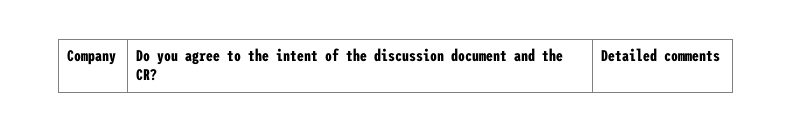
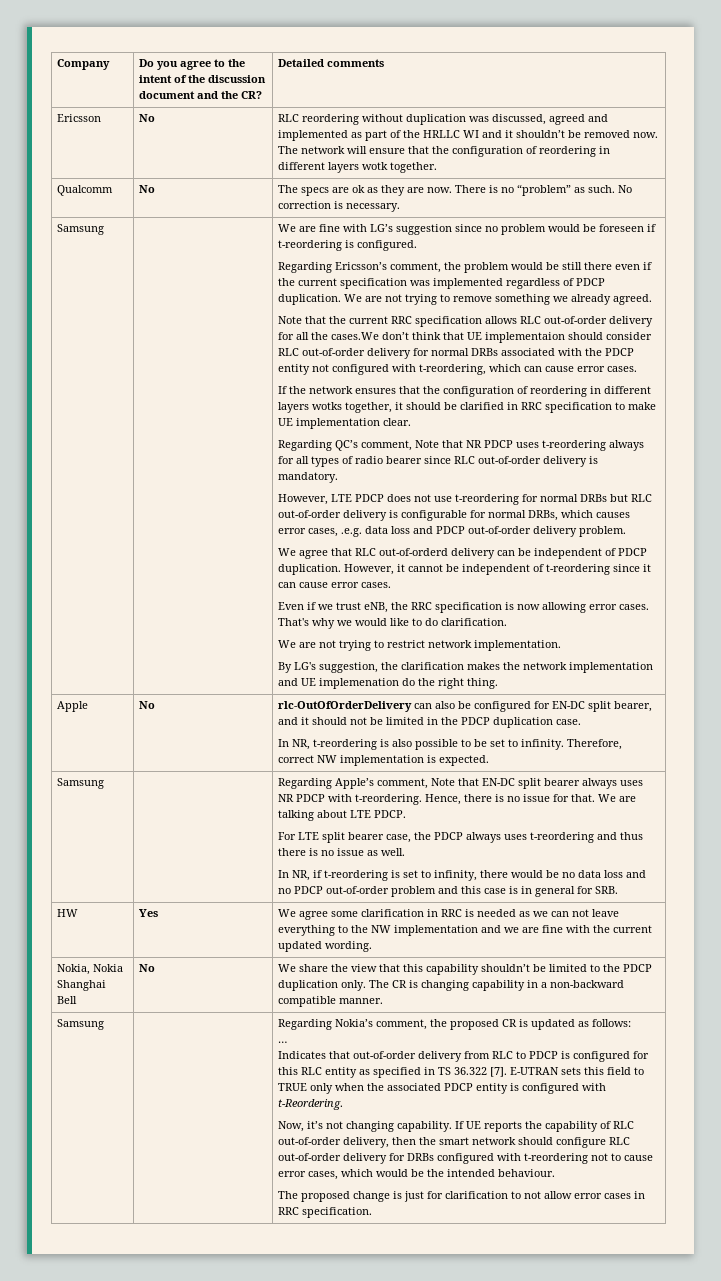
(721, 56) none -> [57,114,102,122] [139,114,156,122] [278,114,609,125] [278,130,659,141] [278,146,611,157] [278,162,438,173] [57,185,114,196] [139,185,156,193] [278,184,633,196] [278,201,401,212] [57,224,105,235] [278,224,657,235] [278,240,418,251] [278,262,653,273] [278,278,606,289] [278,294,653,305] [278,316,654,327] [278,332,653,343] [278,348,635,359] [278,364,638,375] [278,386,652,397] [278,402,657,413] [278,418,412,429] [278,440,645,451] [278,456,599,467] [278,472,339,483] [278,494,653,505] [278,510,631,521] [278,526,627,537] [278,548,648,559] [278,564,652,575] [278,582,392,588] [278,602,650,613] [278,618,508,629] [278,640,562,651] [278,662,654,673] [278,678,499,689] [57,701,89,712] [139,701,156,709] [278,701,653,712] [278,717,582,728] [278,739,623,750] [278,755,490,766] [57,778,105,789] [278,778,644,789] [278,794,637,805] [278,810,407,821] [278,832,644,843] [278,848,406,856] [278,870,647,881] [278,886,619,897] [57,909,79,917] [139,909,159,917] [278,909,620,920] [278,925,653,936] [278,941,373,952] [57,964,124,975] [57,980,107,991] [57,996,78,1004] [139,964,156,972] [278,964,653,975] [278,980,625,991] [278,996,384,1007] [57,1019,105,1030] [278,1019,632,1030] [278,1041,288,1043] [278,1051,650,1062] [278,1067,645,1078] [278,1083,607,1094] [278,1099,344,1110] [278,1121,635,1132] [278,1137,631,1148] [278,1153,654,1164] [278,1169,556,1180] [278,1191,646,1202] [278,1207,373,1218] // Ericsson | No | RLC reordering without duplication was discussed, agreed and implemented as part of the HRLLC WI and it shouldn’t be removed now. The network will ensure that the configuration of reordering in different layers wotk together. // Qualcomm | No | The specs are ok as they are now. There is no “problem” as such. No correction is necessary. // Samsung | | We are fine with LG’s suggestion since no problem would be foreseen if t-reordering is configured. // Regarding Ericsson’s comment, the problem would be still there even if the current specification was implemented regardless of PDCP duplication. We are not trying to remove something we already agreed. // Note that the current RRC specification allows RLC out-of-order delivery for all the cases.We don’t think that UE implementaion should consider RLC out-of-order delivery for normal DRBs associated with the PDCP entity not configured with t-reordering, which can cause error cases. // If the network ensures that the configuration of reordering in different layers wotks together, it should be clarified in RRC specification to make UE implementation clear. // Regarding QC’s comment, Note that NR PDCP uses t-reordering always for all types of radio bearer since RLC out-of-order delivery is mandatory. // However, LTE PDCP does not use t-reordering for normal DRBs but RLC out-of-order delivery is configurable for normal DRBs, which causes error cases, .e.g. data loss and PDCP out-of-order delivery problem. // We agree that RLC out-of-orderd delivery can be independent of PDCP duplication. However, it cannot be independent of t-reordering since it can cause error cases. // Even if we trust eNB, the RRC specification is now allowing error cases. That's why we would like to do clarification. // We are not trying to restrict network implementation. // By LG's suggestion, the clarification makes the network implementation and UE implemenation do the right thing. // Apple | No | rlc-OutOfOrderDelivery can also be configured for EN-DC split bearer, and it should not be limited in the PDCP duplication case. // In NR, t-reordering is also possible to be set to infinity. Therefore, correct NW implementation is expected. // Samsung | | Regarding Apple’s comment, Note that EN-DC split bearer always uses NR PDCP with t-reordering. Hence, there is no issue for that. We are talking about LTE PDCP. // For LTE split bearer case, the PDCP always uses t-reordering and thus there is no issue as well. // In NR, if t-reordering is set to infinity, there would be no data loss and no PDCP out-of-order problem and this case is in general for SRB. // HW | Yes | We agree some clarification in RRC is needed as we can not leave everything to the NW implementation and we are fine with the current updated wording. // Nokia, Nokia Shanghai Bell | No | We share the view that this capability shouldn’t be limited to the PDCP duplication only. The CR is changing capability in a non-backward compatible manner. // Samsung | | Regarding Nokia’s comment, the proposed CR is updated as follows: // … // Indicates that out-of-order delivery from RLC to PDCP is configured for this RLC entity as specified in TS 36.322 [7]. E-UTRAN sets this field to TRUE only when the associated PDCP entity is configured with t-Reordering. // Now, it’s not changing capability. If UE reports the capability of RLC out-of-order delivery, then the smart network should configure RLC out-of-order delivery for DRBs configured with t-reordering not to cause error cases, which would be the intended behaviour. // The proposed change is just for clarification to not allow error cases in RRC specification.

